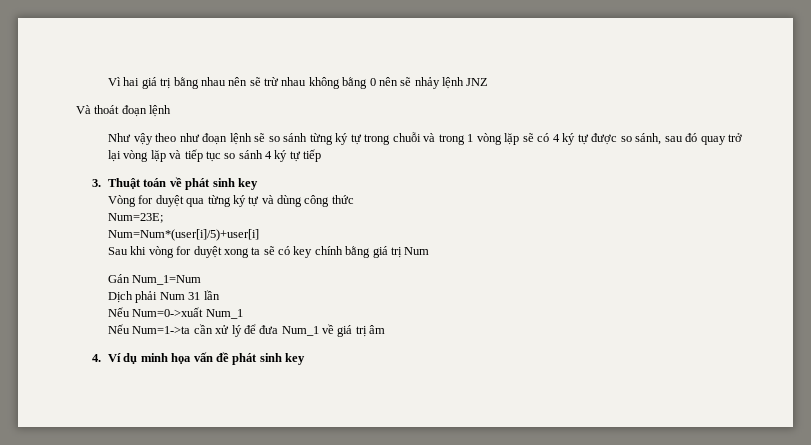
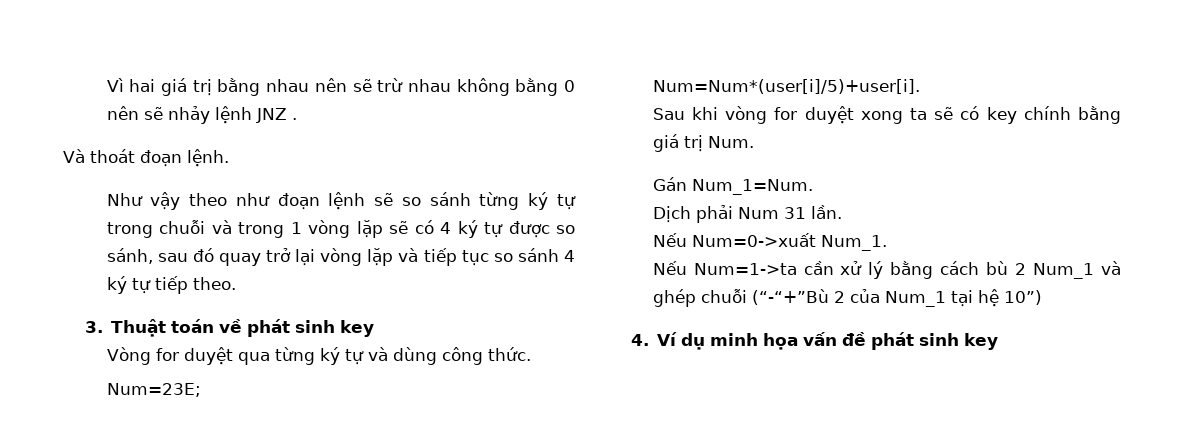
(489, 82) none -> [291,118,297,120] .
[149,105,172,117] lệnh -> [186,149,229,167] lệnh.
(322, 155) none -> [192,277,236,290] theo.
[331,195,354,204] thức -> [487,347,531,361] thức.
[108,229,260,241] Num=Num*(user[i]/5)+user[i] -> [652,79,920,94] Num=Num*(user[i]/5)+user[i].
[404,247,430,255] Num -> [707,136,754,148] Num.
[132,275,202,285] Num_1=Num -> [691,179,813,195] Num_1=Num.
[203,290,220,300] lần -> [810,205,842,219] lần.
[205,309,243,319] Num_1 -> [820,235,887,251] Num_1.
[243,324,386,337] để đưa Num_1 về giá trị âm -> [890,261,1121,279] [652,289,1042,307] bằng cách bù 2 Num_1 và ghép chuỗi (“-“+”Bù 2 của Num_1 tại hệ 10”)

